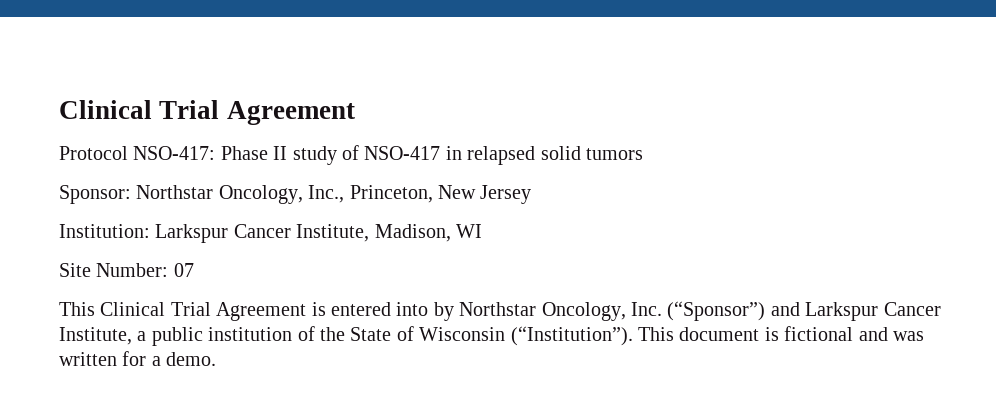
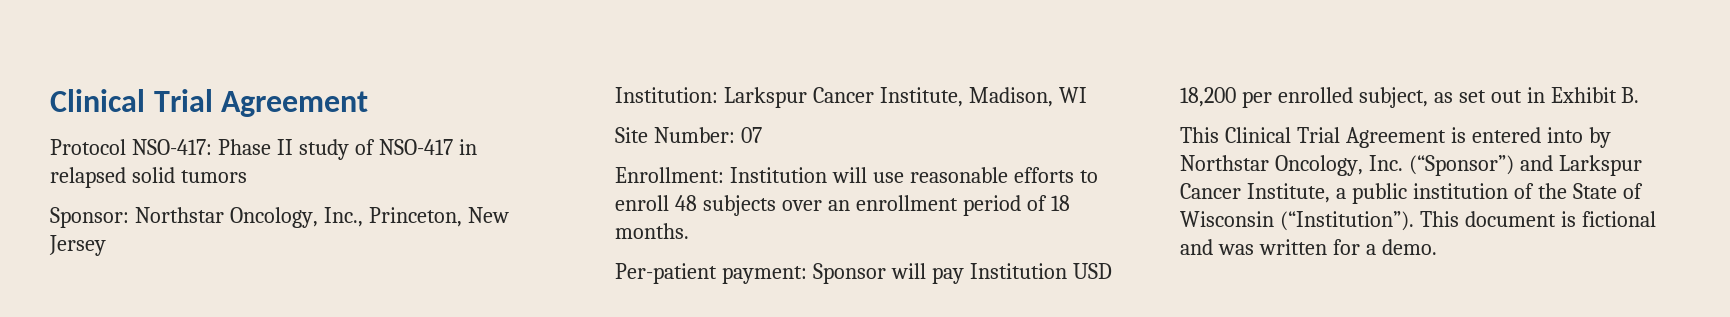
(194, 270) none -> [615,167,1098,183] [615,195,1070,216] [615,223,689,239] [615,263,1112,284] [1180,87,1640,108] // Enrollment: Institution will use reasonable efforts to enroll 48 subjects over an enrollment period of 18 months. // Per-patient payment: Sponsor will pay Institution USD 18,200 per enrolled subject, as set out in Exhibit B.

